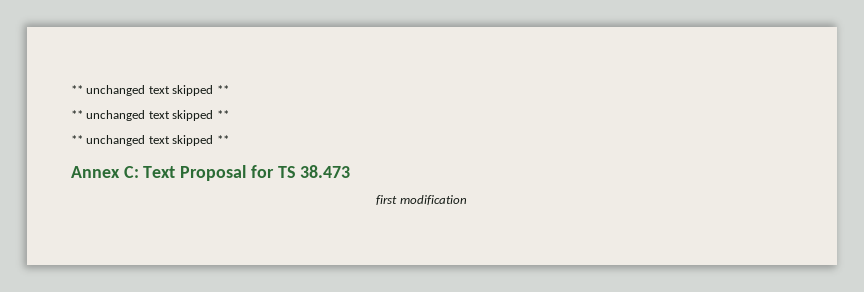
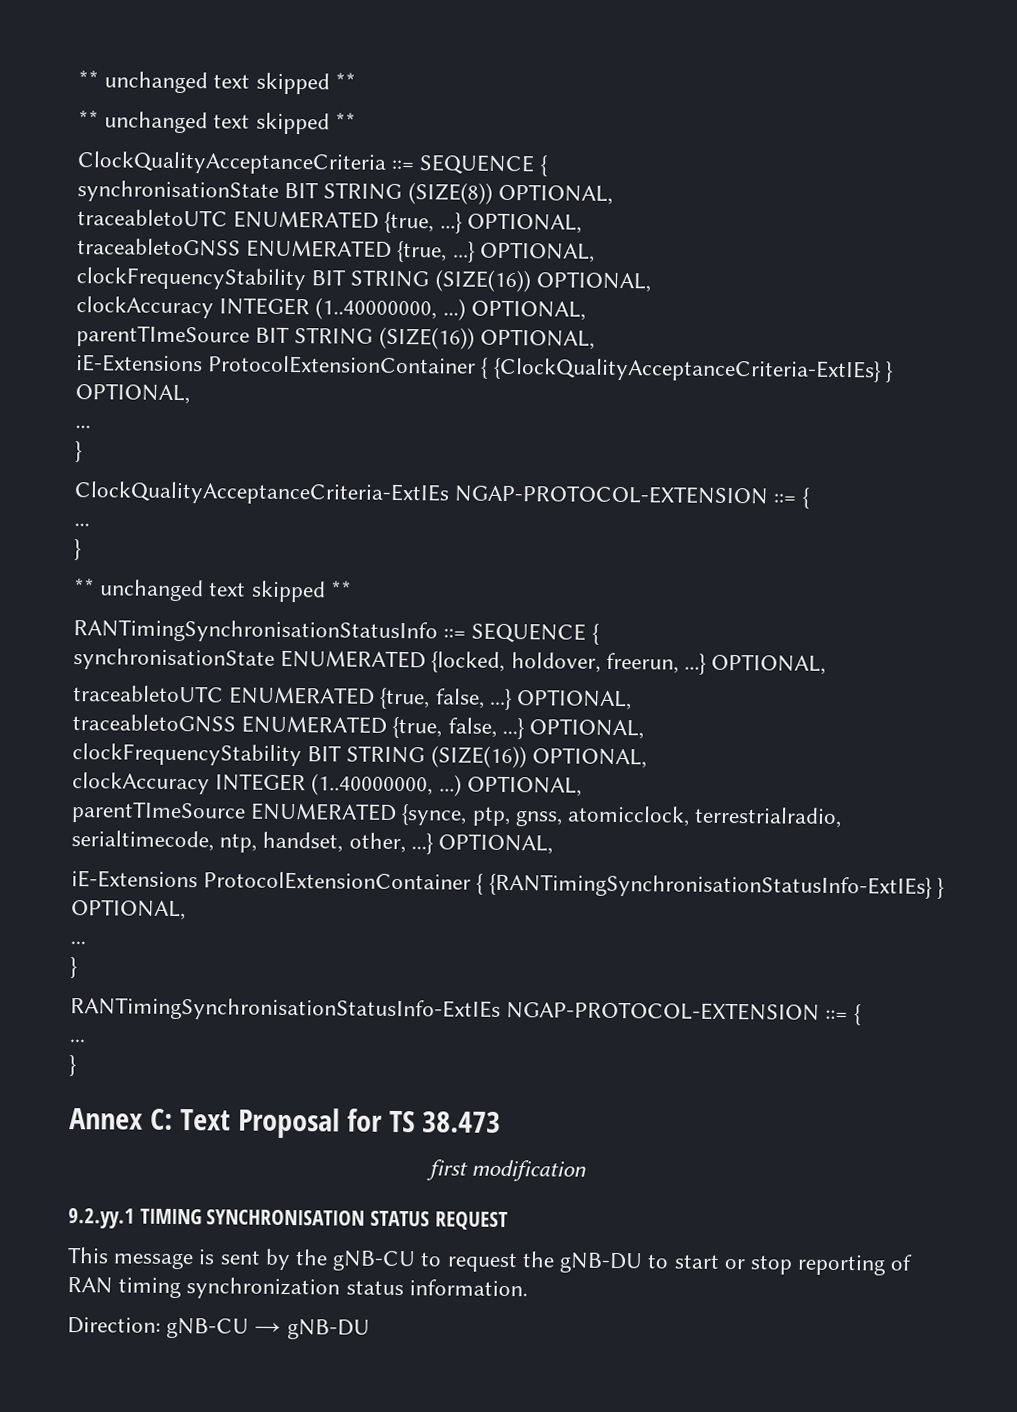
[71,135,229,146] // ** unchanged text skipped ** -> [77,151,548,177] [77,180,613,205] [77,209,582,234] [77,238,595,263] [76,267,651,293] [76,296,586,321] [76,325,595,350] [76,354,894,383] [75,383,190,405] [75,425,91,429] [75,441,83,463] [74,481,810,509] [74,523,90,527] [74,539,82,561] [73,578,352,603] [73,619,600,645] [73,648,827,675] [73,685,633,711] [72,714,645,740] [72,743,647,769] [72,772,582,797] [71,801,843,829] [71,830,554,855] [71,870,945,899] [71,899,186,921] [70,941,86,945] [70,957,78,979] [70,997,862,1026] [69,1039,85,1043] [69,1055,77,1077] // ClockQualityAcceptanceCriteria ::= SEQUENCE { // synchronisationState BIT STRING (SIZE(8)) OPTIONAL, // traceabletoUTC ENUMERATED {true, ...} OPTIONAL, // traceabletoGNSS ENUMERATED {true, ...} OPTIONAL, // clockFrequencyStability BIT STRING (SIZE(16)) OPTIONAL, // clockAccuracy INTEGER (1..40000000, ...) OPTIONAL, // parentTImeSource BIT STRING (SIZE(16)) OPTIONAL, // iE-Extensions ProtocolExtensionContainer { {ClockQualityAcceptanceCriteria-ExtIEs} } OPTIONAL, // ... // } // ClockQualityAcceptanceCriteria-ExtIEs NGAP-PROTOCOL-EXTENSION ::= { // ... // } // ** unchanged text skipped ** // RANTimingSynchronisationStatusInfo ::= SEQUENCE { // synchronisationState ENUMERATED {locked, holdover, freerun, ...} OPTIONAL, // traceabletoUTC ENUMERATED {true, false, ...} OPTIONAL, // traceabletoGNSS ENUMERATED {true, false, ...} OPTIONAL, // clockFrequencyStability BIT STRING (SIZE(16)) OPTIONAL, // clockAccuracy INTEGER (1..40000000, ...) OPTIONAL, // parentTImeSource ENUMERATED {synce, ptp, gnss, atomicclock, terrestrialradio, serialtimecode, ntp, handset, other, ...} OPTIONAL, // iE-Extensions ProtocolExtensionContainer { {RANTimingSynchronisationStatusInfo-ExtIEs} } OPTIONAL, // ... // } // RANTimingSynchronisationStatusInfo-ExtIEs NGAP-PROTOCOL-EXTENSION ::= { // ... // }
(467, 200) none -> [68,1208,508,1231] [67,1247,914,1276] [67,1277,528,1300] [67,1317,370,1340] // 9.2.yy.1 TIMING SYNCHRONISATION STATUS REQUEST // This message is sent by the gNB-CU to request the gNB-DU to start or stop reporting of RAN timing synchronization status information. // Direction: gNB-CU → gNB-DU

